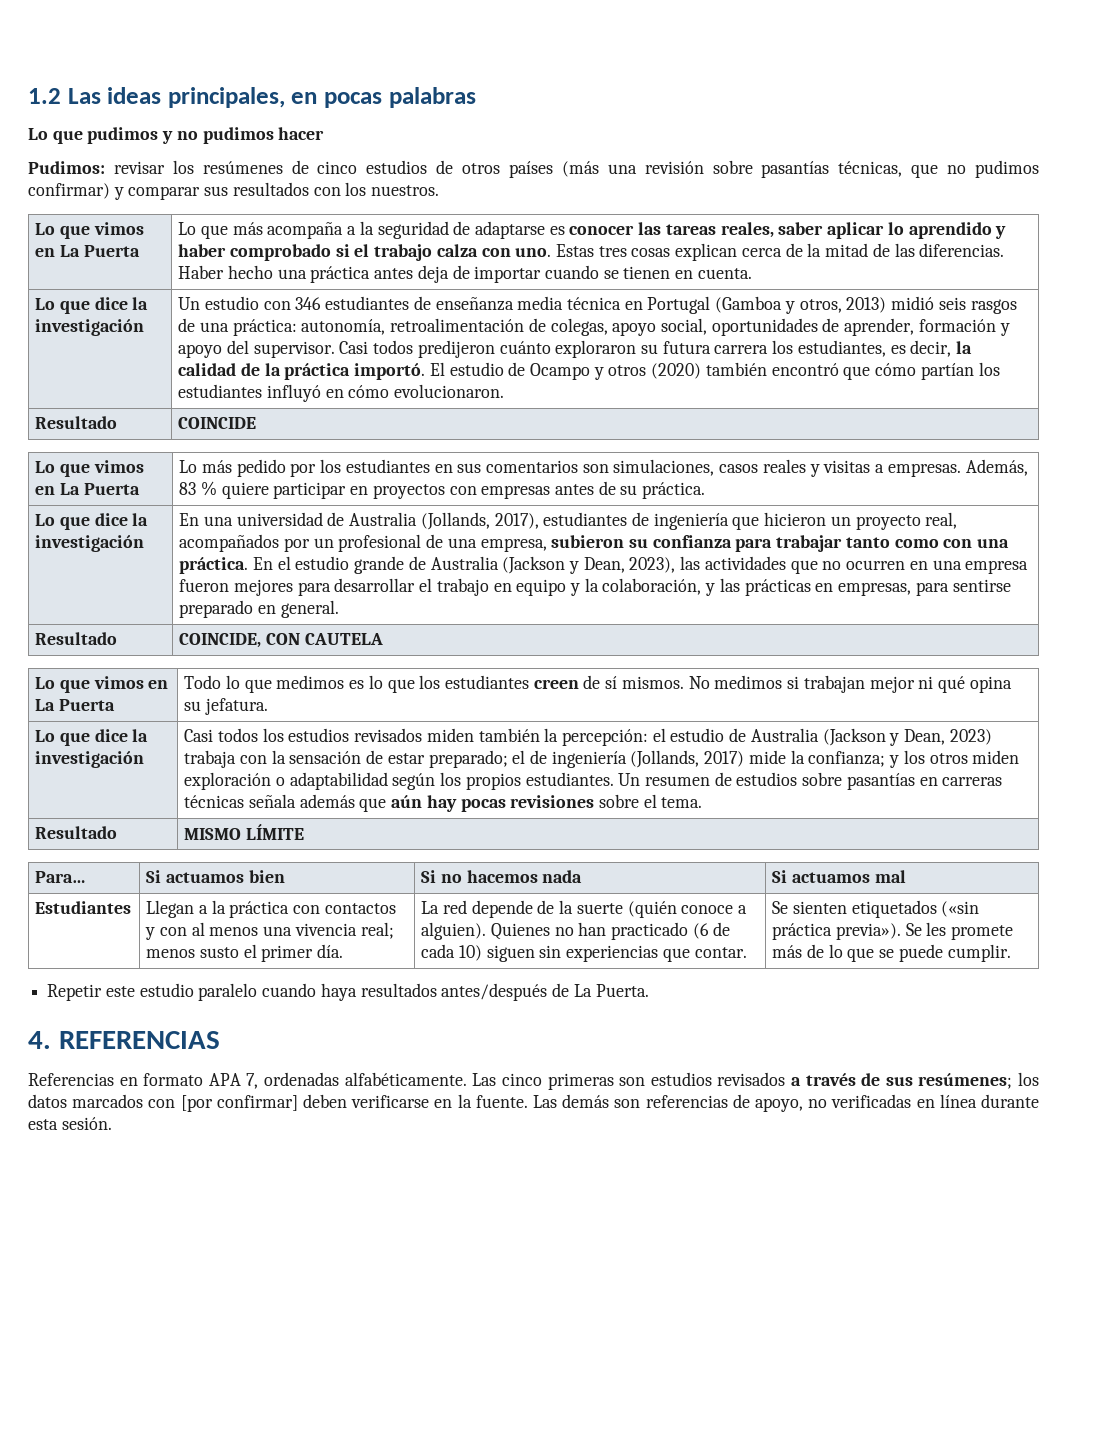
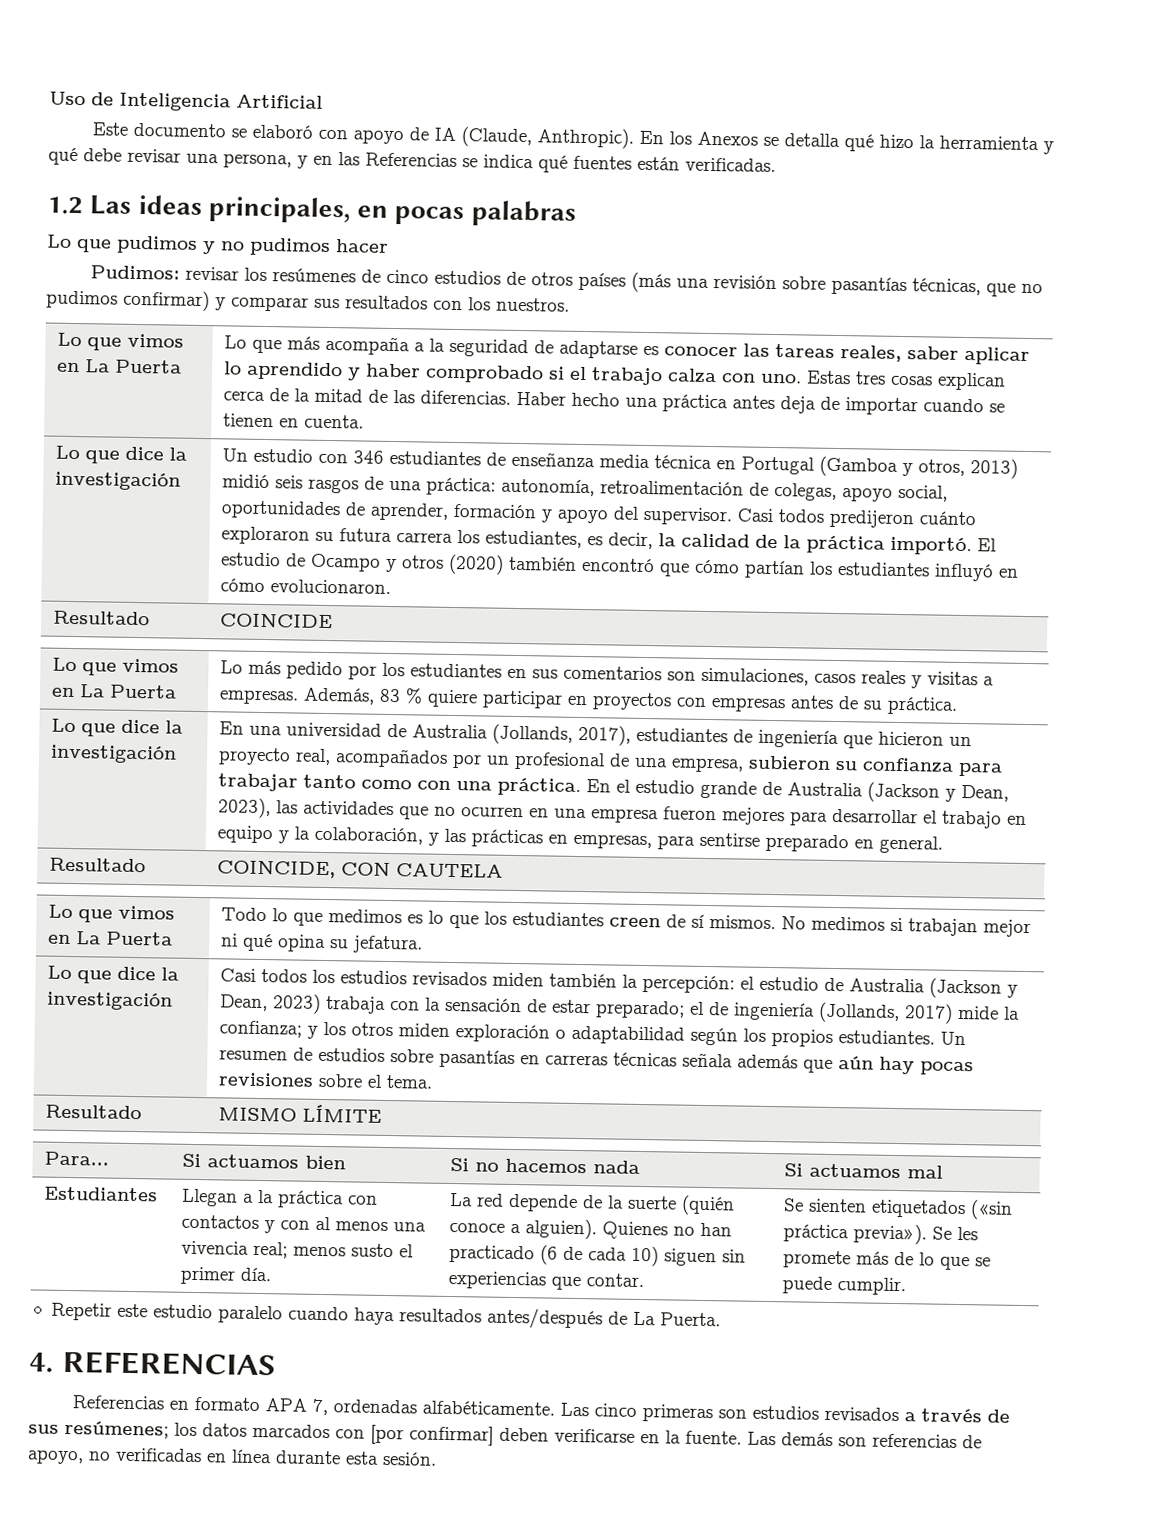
(28, 96) none -> [49,91,323,112] [91,122,1054,155] [48,147,776,173] Uso de Inteligencia Artificial // Este documento se elaboró con apoyo de IA (Claude, Anthropic). En los Anexos se detalla qué hizo la herramienta y qué debe revisar una persona, y en las Referencias se indica qué fuentes están verificadas. //

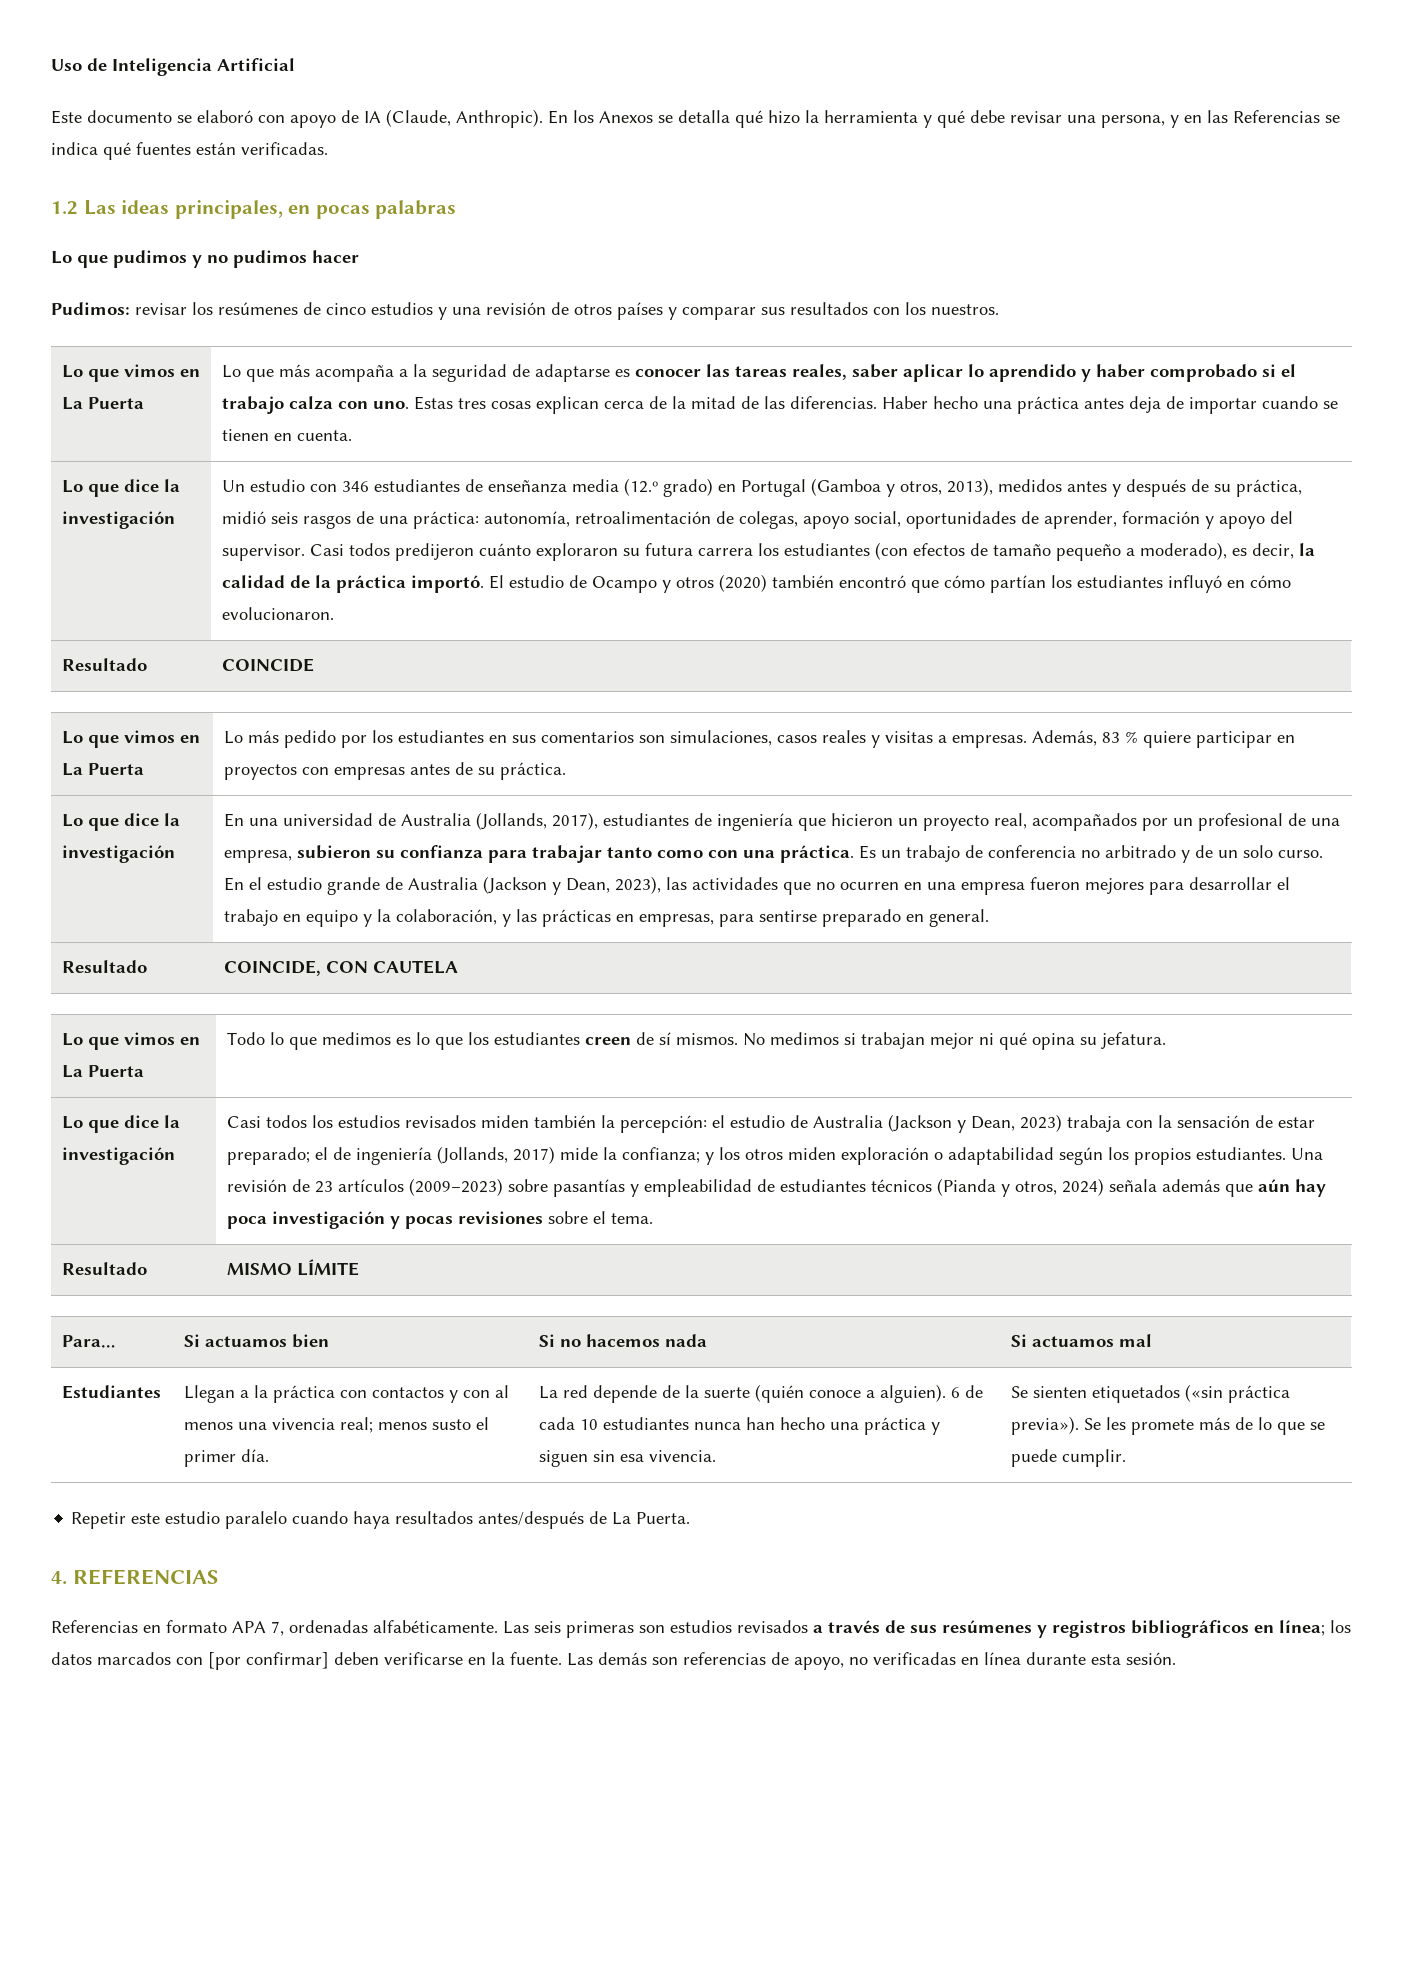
[505,271,1043,297] [46,289,210,312] de otros países (más una revisión sobre pasantías técnicas, que no pudimos confirmar) -> [438,302,663,320] y una revisión de otros países
[654,455,713,470] técnica -> [624,478,714,497] (12.º grado)
[970,458,1019,479] 2013) -> [947,478,1303,497] 2013), medidos antes y después de su práctica,
[485,530,583,548] estudiantes, -> [784,542,1228,561] estudiantes (con efectos de tamaño pequeño a moderado),
(582, 787) none -> [859,845,1324,863] Es un trabajo de conferencia no arbitrado y de un solo curso.
[940,1031,967,1046] [219,1047,678,1069] Un resumen de estudios sobre pasantías en carreras técnicas -> [1291,1148,1324,1160] [227,1178,1105,1197] Una revisión de 23 artículos (2009–2023) sobre pasantías y empleabilidad de estudiantes técnicos (Pianda y otros, 2024)
(916, 1065) none -> [227,1211,401,1229] poca investigación y
[602,1221,733,1240] [449,1244,747,1267] [448,1270,645,1291] Quienes no han practicado (6 de cada 10) siguen sin experiencias que contar. -> [951,1385,984,1398] [539,1417,941,1435] [539,1450,717,1467] 6 de cada 10 estudiantes nunca han hecho una práctica y siguen sin esa vivencia.
[593,1403,637,1417] cinco -> [534,1621,561,1633] seis
[64,1420,169,1439] resúmenes; -> [942,1620,1325,1638] resúmenes y registros bibliográficos en línea;

